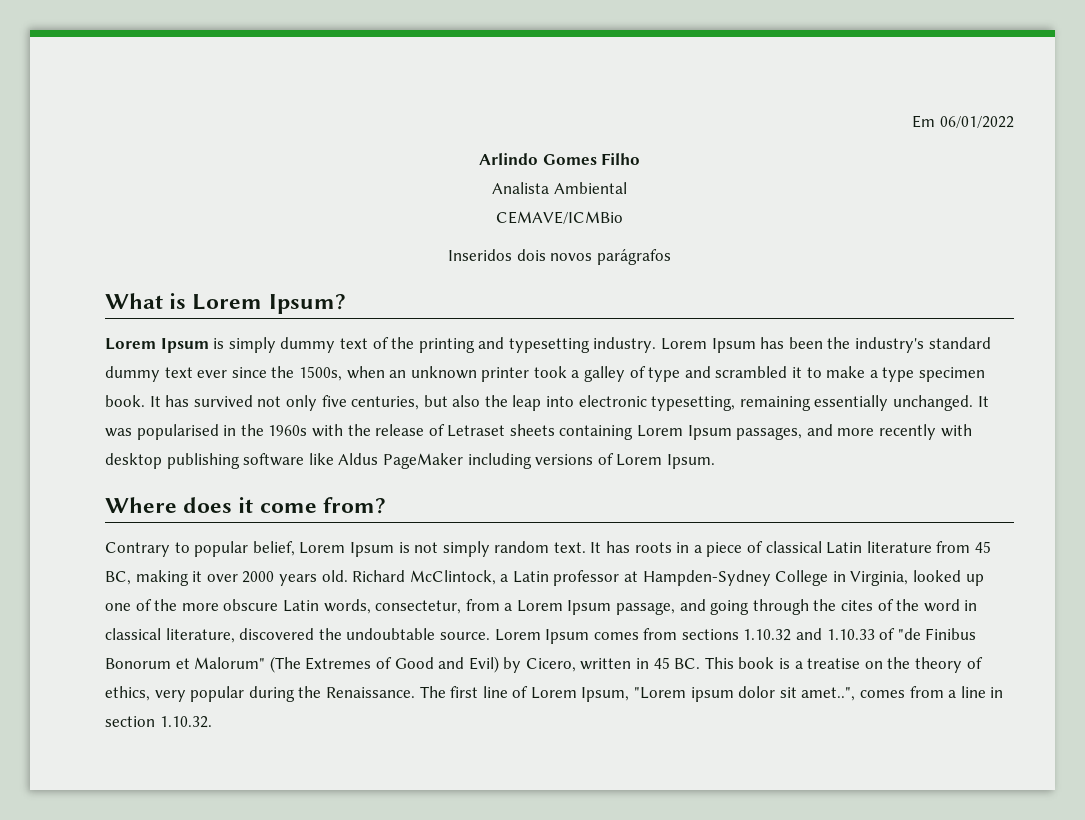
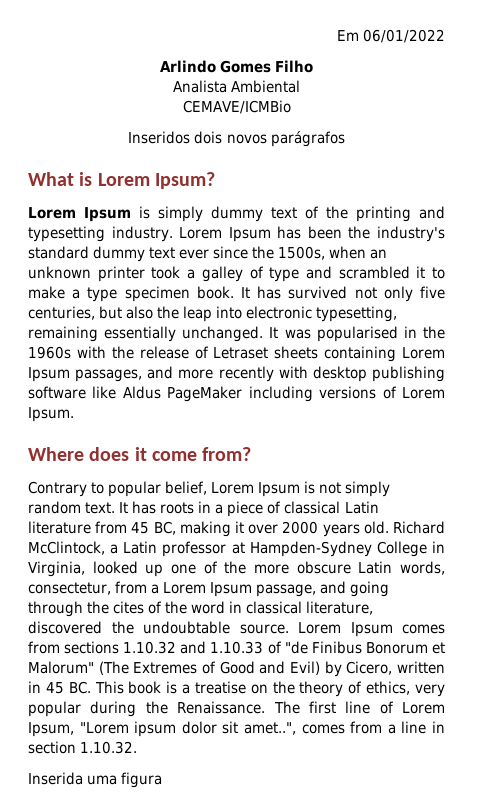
(212, 722) none -> [28,772,163,788] // Inserida uma figura

